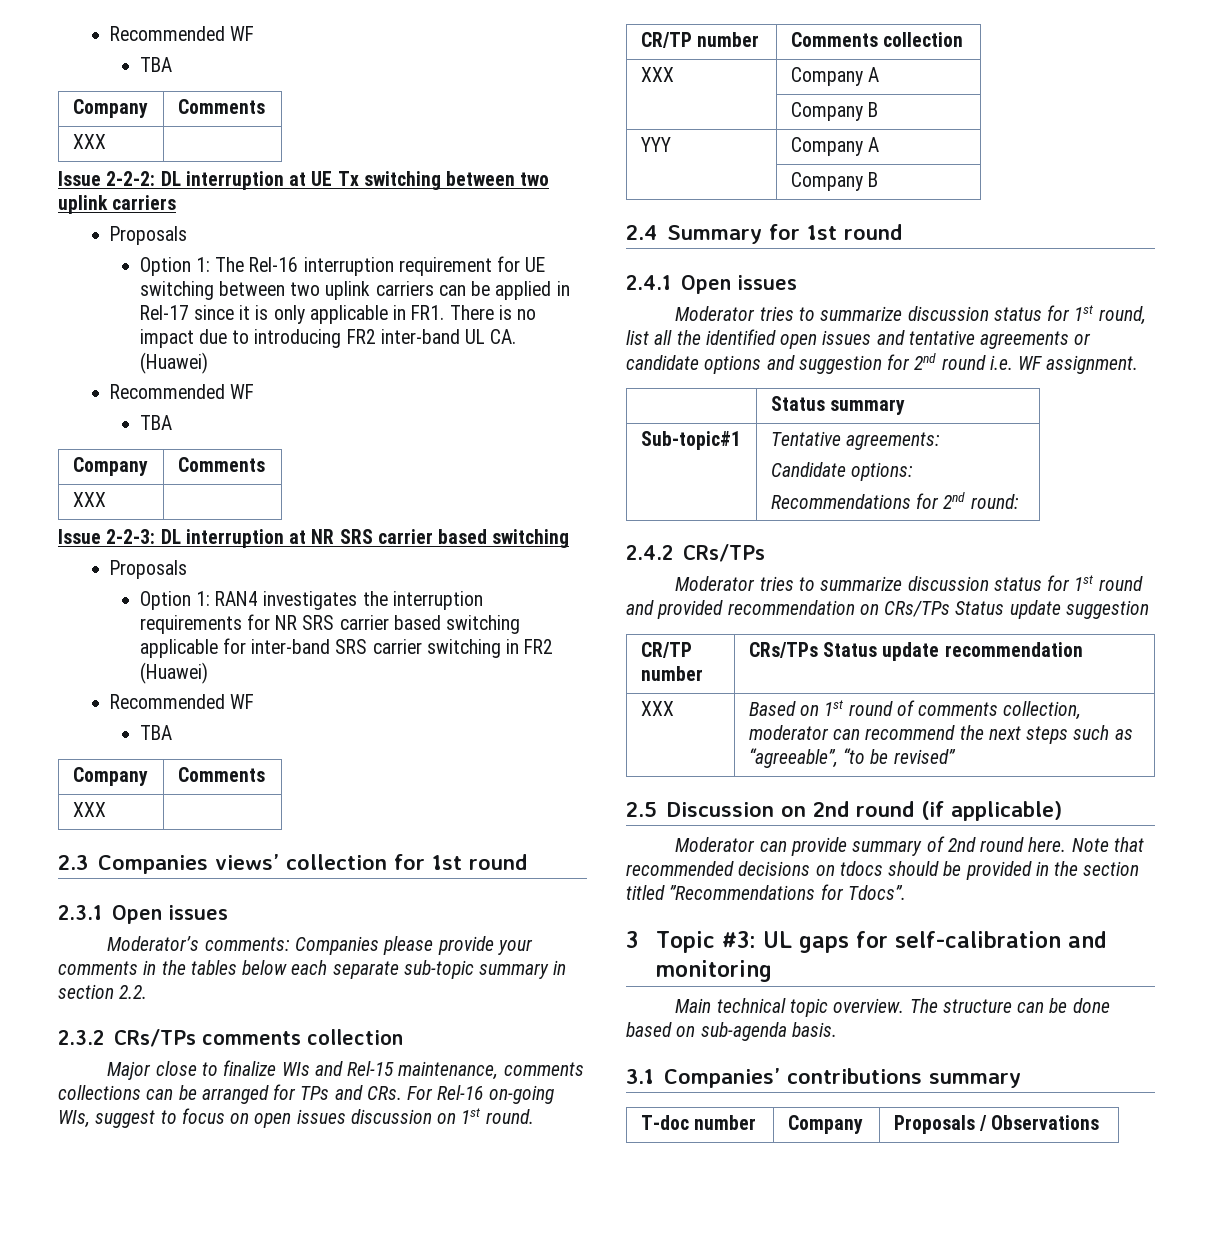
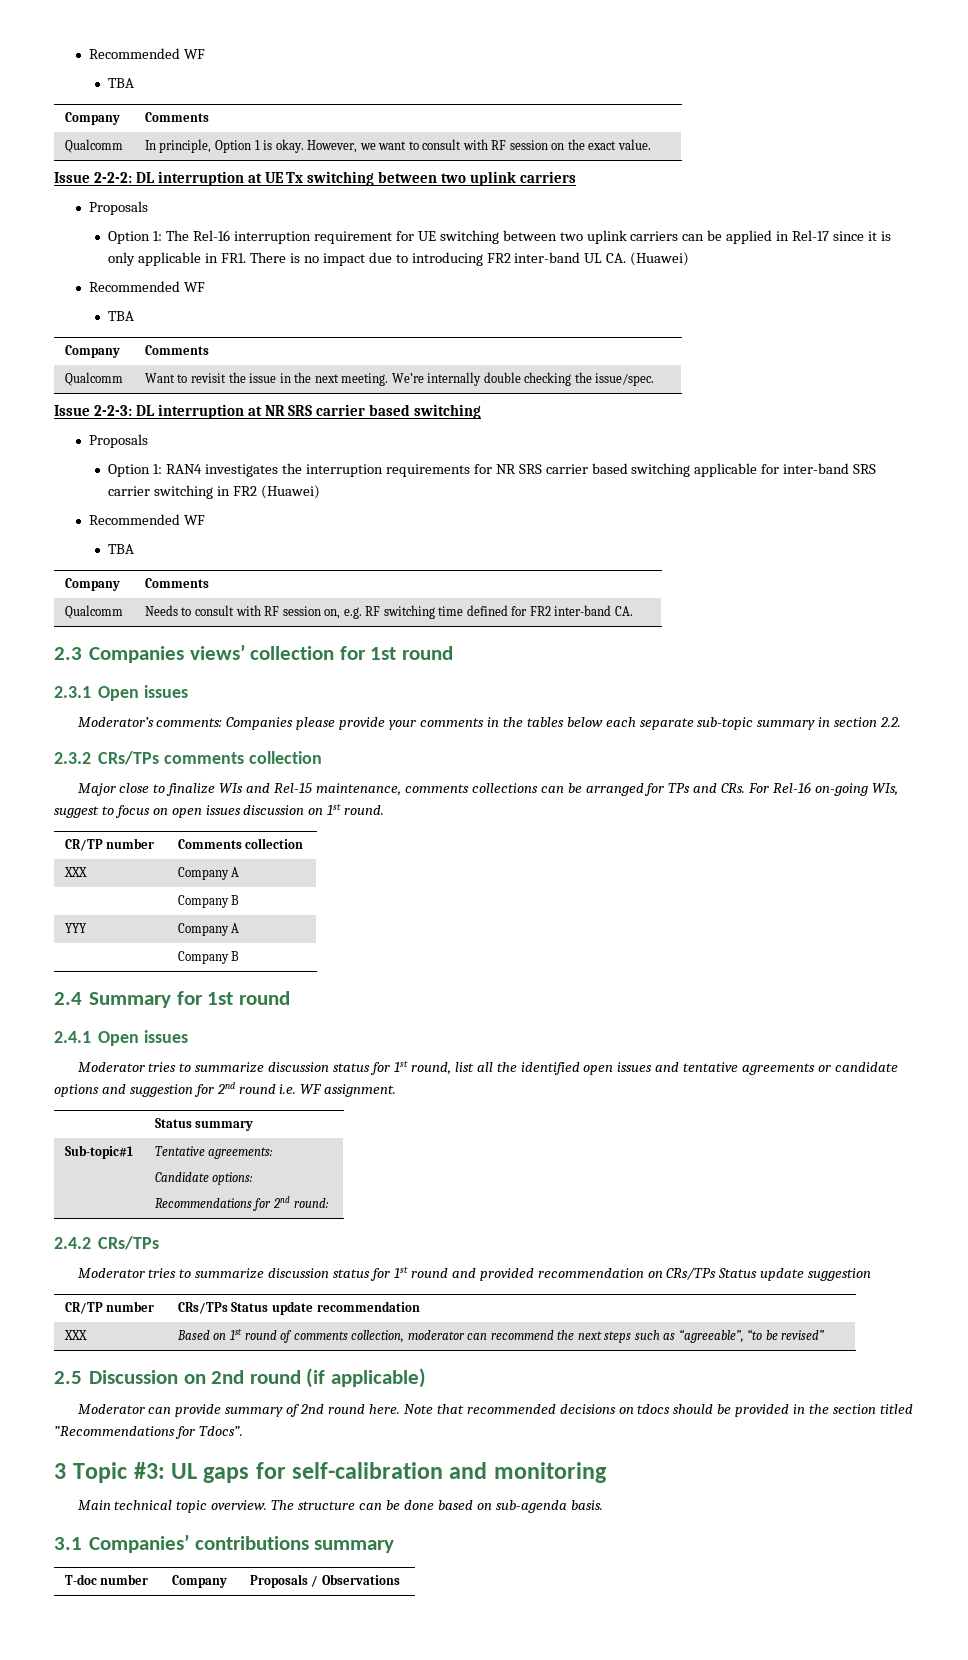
[109,26,254,41] [139,57,172,72] [72,99,148,118] [177,99,265,114] [72,134,106,149] Recommended WF // TBA // Company | Comments // XXX | -> [89,48,206,59] [108,78,135,88] [64,112,120,125] [144,112,209,122] [64,139,123,153] [144,139,651,153] Recommended WF // TBA // Company | Comments // Qualcomm | In principle, Option 1 is okay. However, we want to consult with RF session on the exact value.
[72,492,106,507] XXX | -> [64,372,123,386] [144,372,655,386] Qualcomm | Want to revisit the issue in the next meeting. We’re internally double checking the issue/spec.
[72,802,106,817] XXX | -> [64,605,123,619] [144,605,633,619] Qualcomm | Needs to consult with RF session on, e.g. RF switching time defined for FR2 inter-band CA.

